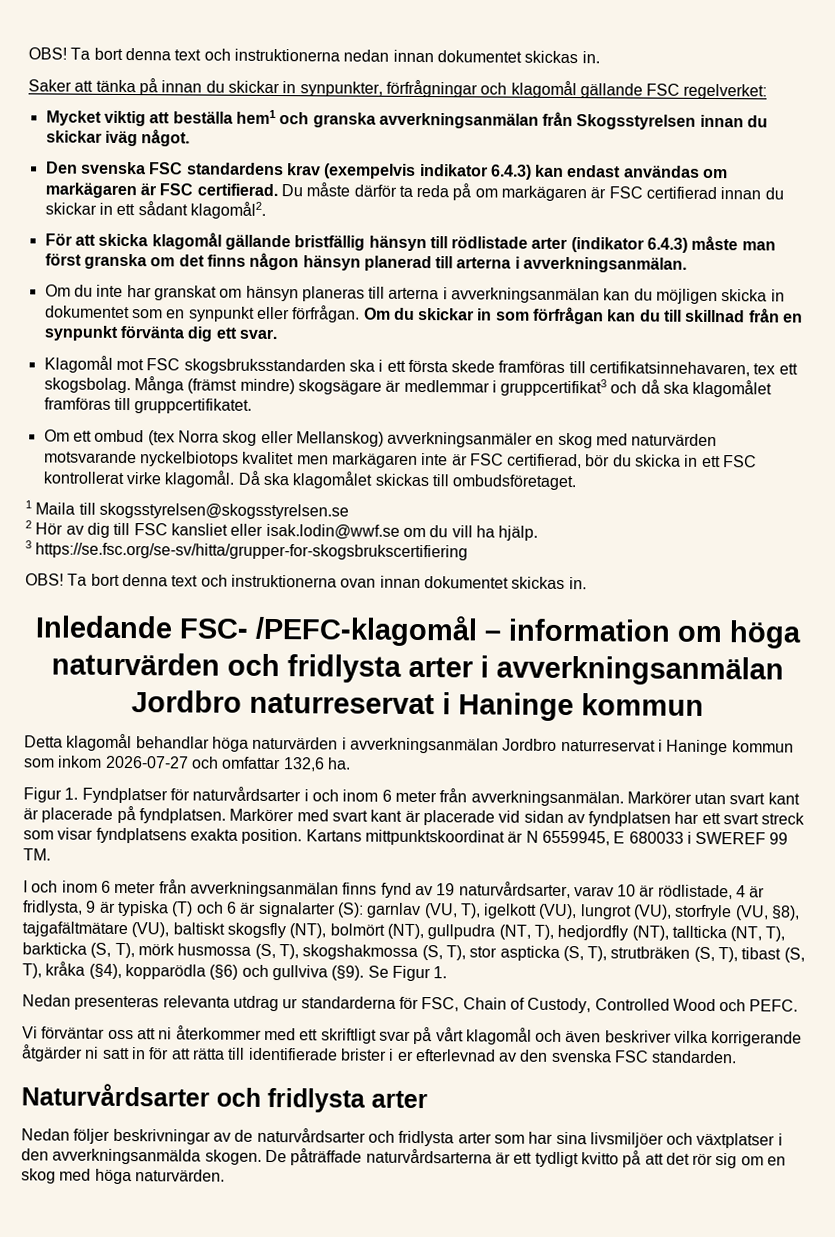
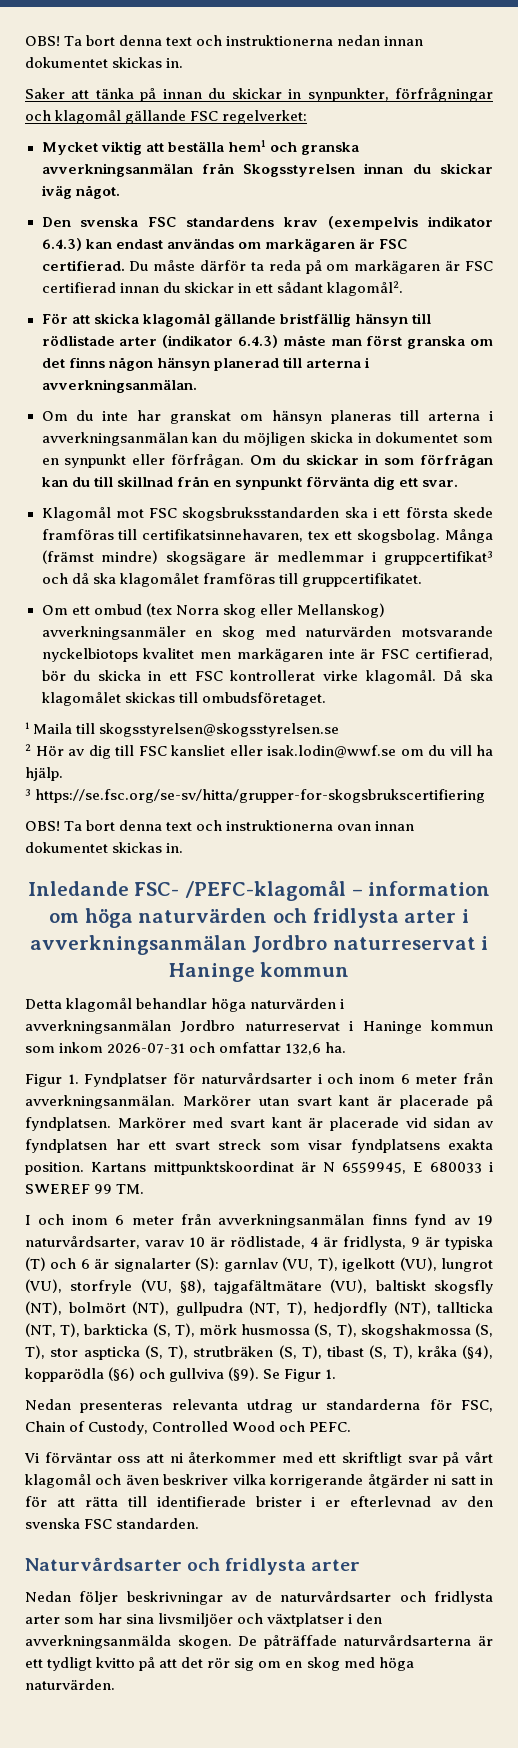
[104,755,189,769] 2026-07-27 -> [107,1043,186,1054] 2026-07-31

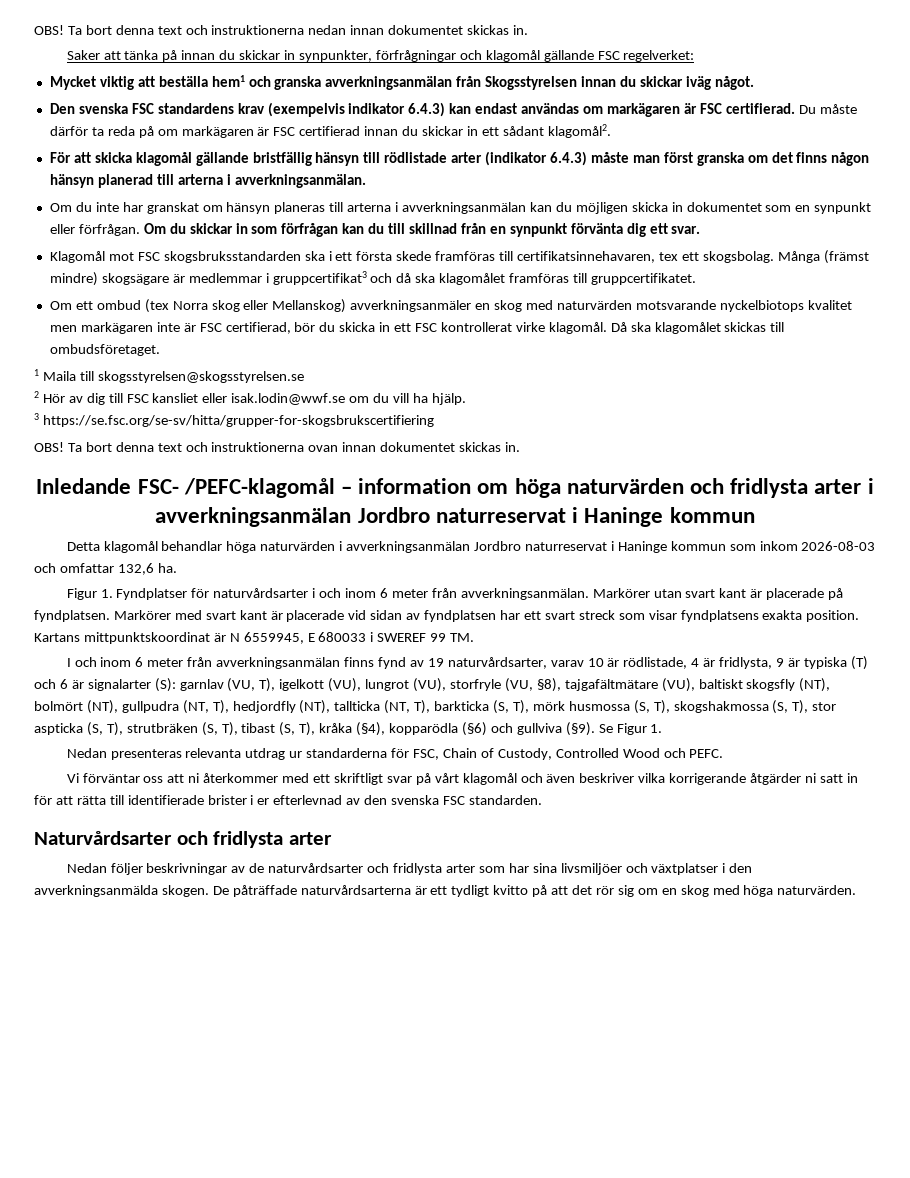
[107,1043,186,1054] 2026-07-31 -> [801,541,876,551] 2026-08-03

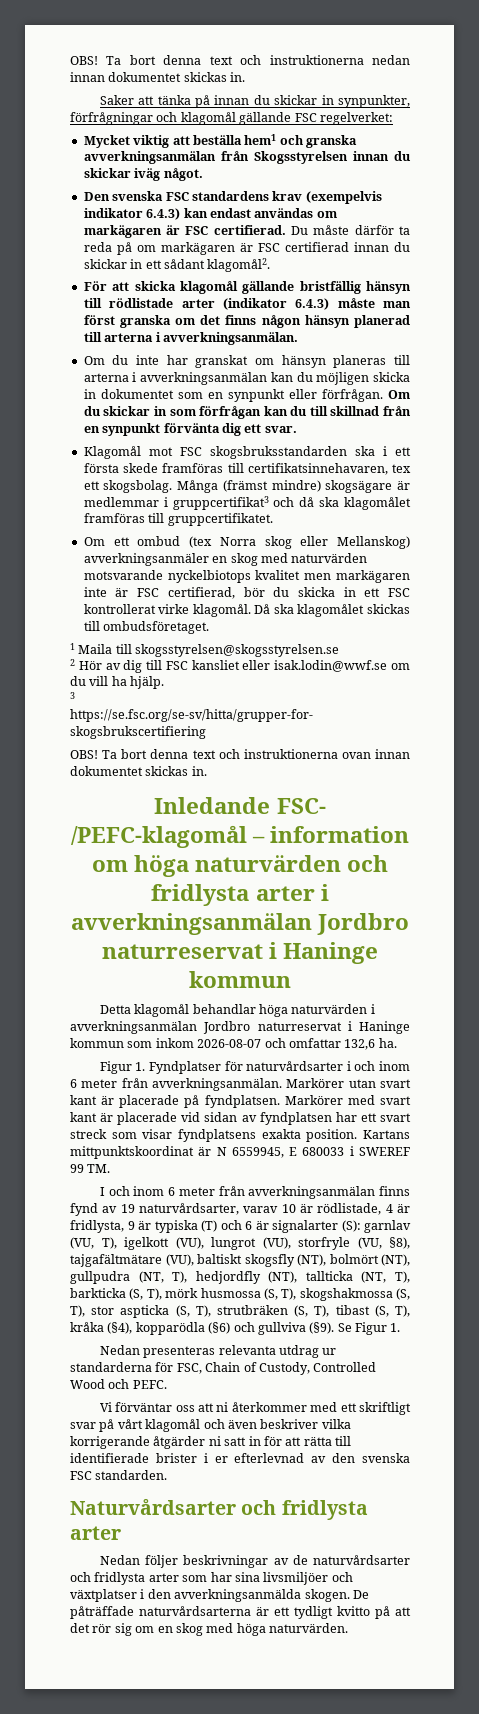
[801,541,876,551] 2026-08-03 -> [197,1039,262,1048] 2026-08-07

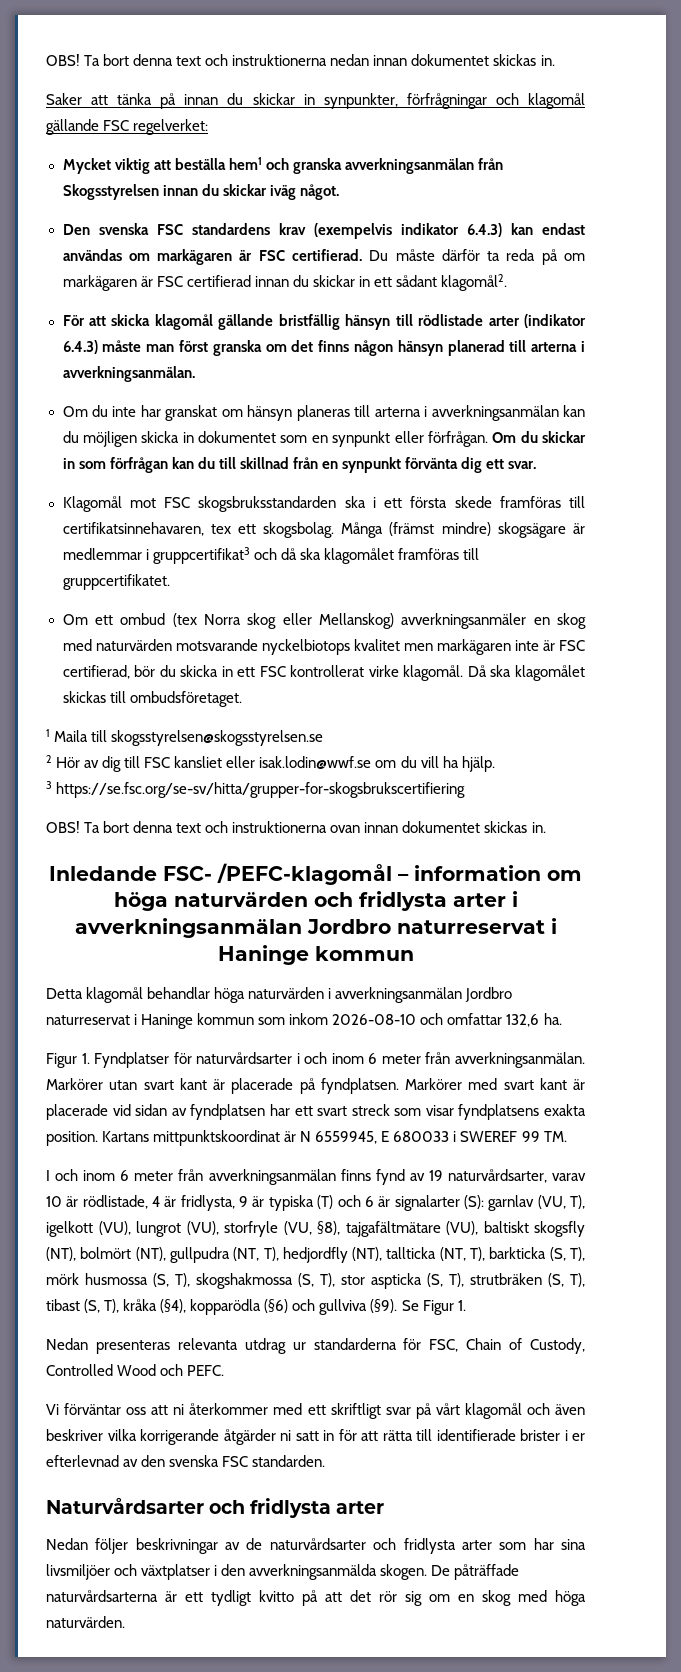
[197,1039,262,1048] 2026-08-07 -> [332,1014,417,1025] 2026-08-10

